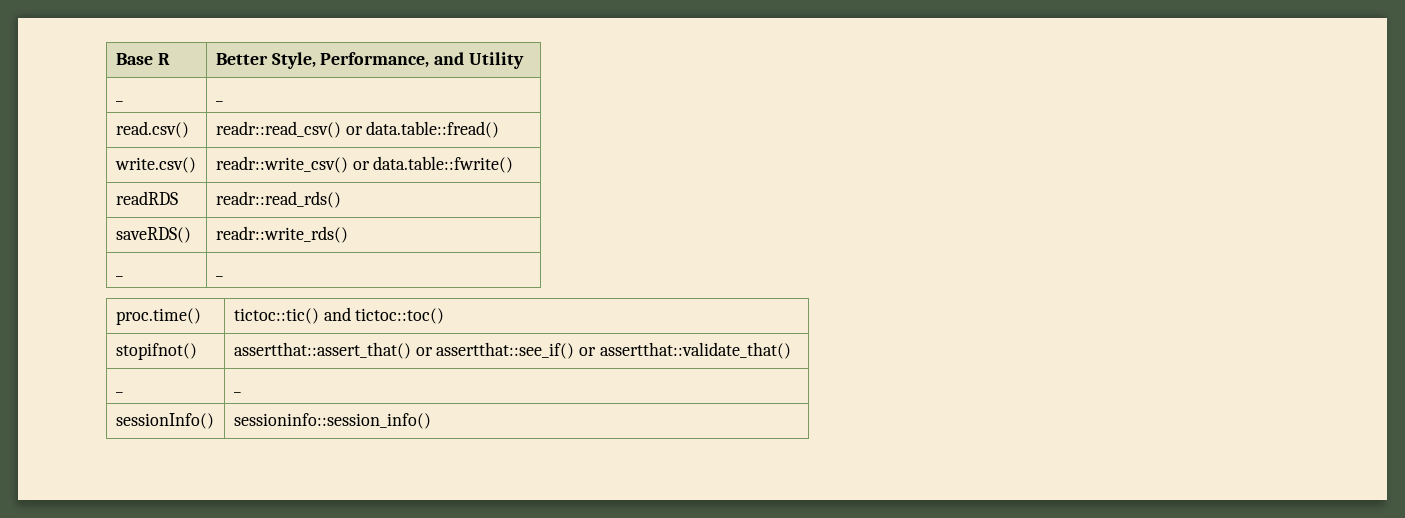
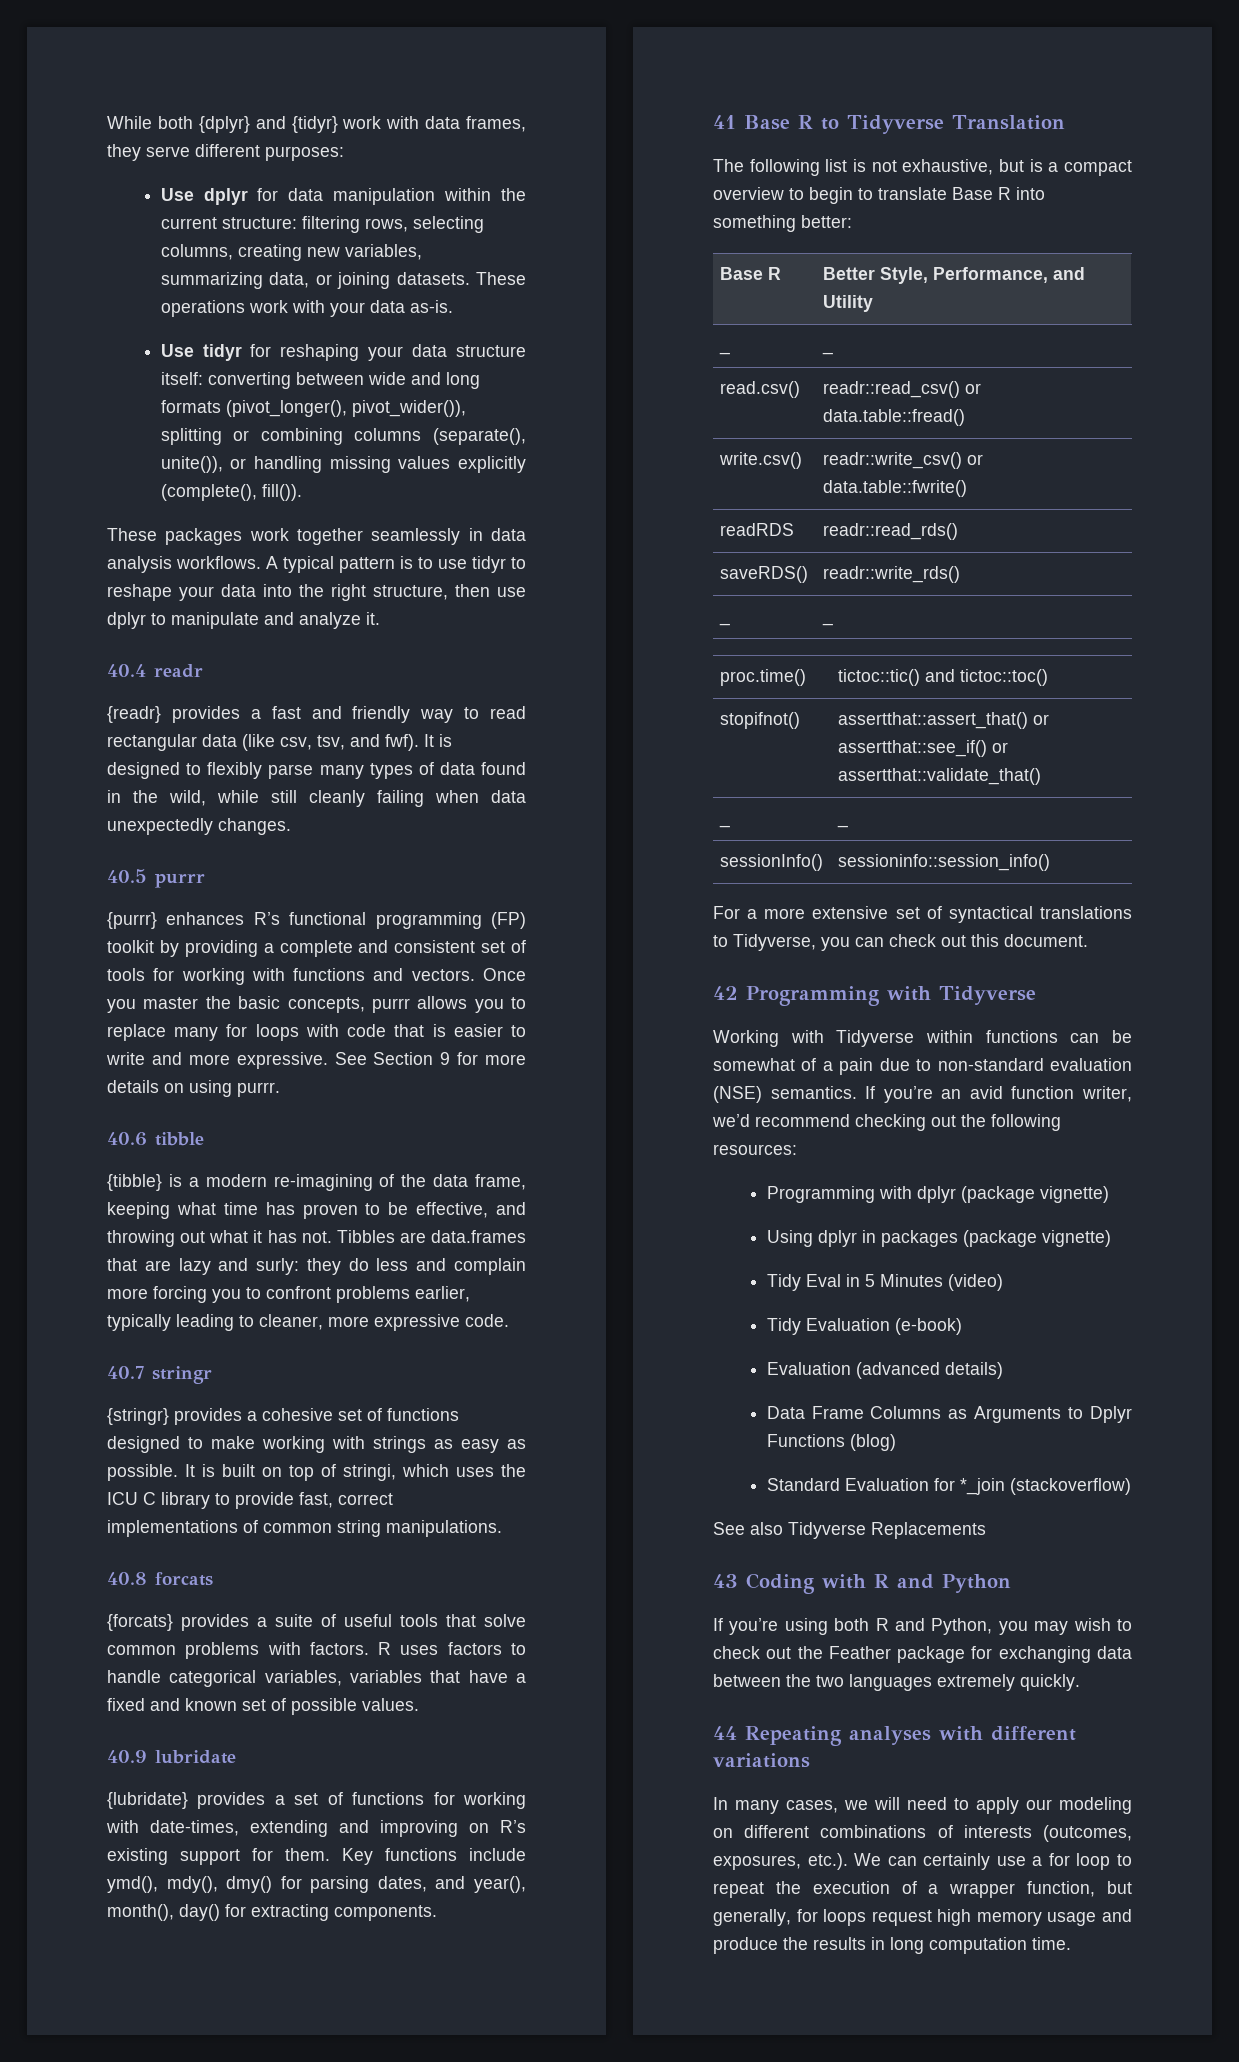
(115, 59) none -> [107,116,526,133] [107,144,344,161] [160,188,526,205] [160,216,484,233] [160,244,422,261] [160,272,526,289] [160,300,453,317] [160,344,526,361] [160,372,480,389] [160,400,466,417] [160,428,526,445] [160,456,526,473] [160,484,302,501] [107,528,526,545] [107,556,526,573] [107,584,526,601] [107,612,380,629] [107,664,203,678] [107,706,526,723] [107,734,452,751] [107,762,526,779] [107,790,526,807] [107,818,291,835] [107,869,205,888] [107,912,526,929] [107,940,526,957] [107,968,526,985] [107,996,526,1013] [107,1024,526,1041] [106,1052,526,1069] [107,1080,280,1097] [107,1132,204,1146] [107,1174,526,1191] [107,1202,526,1219] [107,1230,526,1247] [107,1258,526,1275] [107,1286,470,1303] [107,1314,509,1331] [107,1366,212,1384] [107,1408,459,1425] [107,1436,526,1453] [107,1464,526,1481] [107,1492,393,1509] [107,1520,502,1537] [107,1572,213,1586] [107,1614,526,1631] [107,1642,526,1659] [107,1670,526,1687] [107,1698,419,1715] [107,1750,236,1764] [107,1792,526,1809] [106,1820,526,1837] [107,1848,526,1865] [107,1876,526,1893] [107,1904,437,1921] [713,115,1065,134] [713,159,1132,176] [713,187,1045,204] [713,215,852,232] While both {dplyr} and {tidyr} work with data frames, they serve different purposes: // Use dplyr for data manipulation within the current structure: filtering rows, selecting columns, creating new variables, summarizing data, or joining datasets. These operations work with your data as-is. // Use tidyr for reshaping your data structure itself: converting between wide and long formats (pivot_longer(), pivot_wider()), splitting or combining columns (separate(), unite()), or handling missing values explicitly (complete(), fill()). // These packages work together seamlessly in data analysis workflows. A typical pattern is to use tidyr to reshape your data into the right structure, then use dplyr to manipulate and analyze it. // 40.4 readr // {readr} provides a fast and friendly way to read rectangular data (like csv, tsv, and fwf). It is designed to flexibly parse many types of data found in the wild, while still cleanly failing when data unexpectedly changes. // 40.5 purrr // {purrr} enhances R’s functional programming (FP) toolkit by providing a complete and consistent set of tools for working with functions and vectors. Once you master the basic concepts, purrr allows you to replace many for loops with code that is easier to write and more expressive. See Section 9 for more details on using purrr. // 40.6 tibble // {tibble} is a modern re-imagining of the data frame, keeping what time has proven to be effective, and throwing out what it has not. Tibbles are data.frames that are lazy and surly: they do less and complain more forcing you to confront problems earlier, typically leading to cleaner, more expressive code. // 40.7 stringr // {stringr} provides a cohesive set of functions designed to make working with strings as easy as possible. It is built on top of stringi, which uses the ICU C library to provide fast, correct implementations of common string manipulations. // 40.8 forcats // {forcats} provides a suite of useful tools that solve common problems with factors. R uses factors to handle categorical variables, variables that have a fixed and known set of possible values. // 40.9 lubridate // {lubridate} provides a set of functions for working with date-times, extending and improving on R’s existing support for them. Key functions include ymd(), mdy(), dmy() for parsing dates, and year(), month(), day() for extracting components. // 41 Base R to Tidyverse Translation // The following list is not exhaustive, but is a compact overview to begin to translate Base R into something better: //
(431, 421) none -> [713,906,1132,923] [713,934,1088,951] [713,986,1036,1006] [713,1030,1132,1047] [713,1058,1132,1075] [713,1086,1132,1103] [712,1114,1061,1131] [713,1144,797,1155] [766,1186,1109,1203] [766,1230,1111,1247] [766,1274,1003,1291] [766,1318,962,1335] [766,1362,1003,1379] [766,1406,1132,1423] [766,1434,896,1451] [766,1478,1131,1495] [713,1522,986,1539] [713,1573,1011,1594] [713,1618,1132,1635] [713,1646,1132,1663] [713,1674,1080,1691] [713,1726,1076,1746] [713,1753,810,1768] [713,1797,1132,1814] [713,1825,1132,1842] [713,1853,1132,1870] [713,1881,1132,1898] [713,1909,1132,1926] [713,1937,1071,1954] // For a more extensive set of syntactical translations to Tidyverse, you can check out this document. // 42 Programming with Tidyverse // Working with Tidyverse within functions can be somewhat of a pain due to non-standard evaluation (NSE) semantics. If you’re an avid function writer, we’d recommend checking out the following resources: // Programming with dplyr (package vignette) // Using dplyr in packages (package vignette) // Tidy Eval in 5 Minutes (video) // Tidy Evaluation (e-book) // Evaluation (advanced details) // Data Frame Columns as Arguments to Dplyr Functions (blog) // Standard Evaluation for *_join (stackoverflow) // See also Tidyverse Replacements // 43 Coding with R and Python // If you’re using both R and Python, you may wish to check out the Feather package for exchanging data between the two languages extremely quickly. // 44 Repeating analyses with different variations // In many cases, we will need to apply our modeling on different combinations of interests (outcomes, exposures, etc.). We can certainly use a for loop to repeat the execution of a wrapper function, but generally, for loops request high memory usage and produce the results in long computation time.

